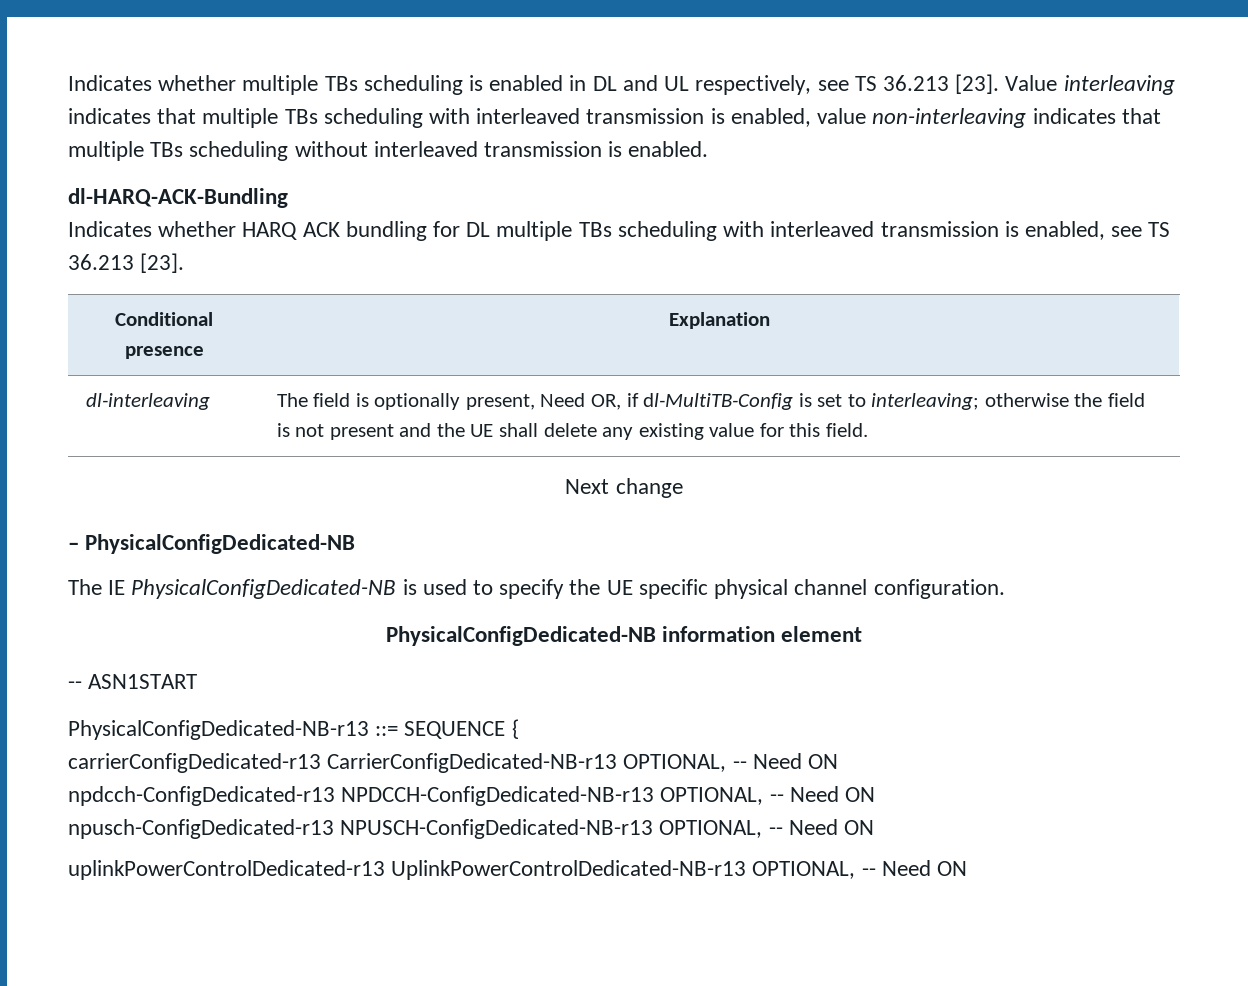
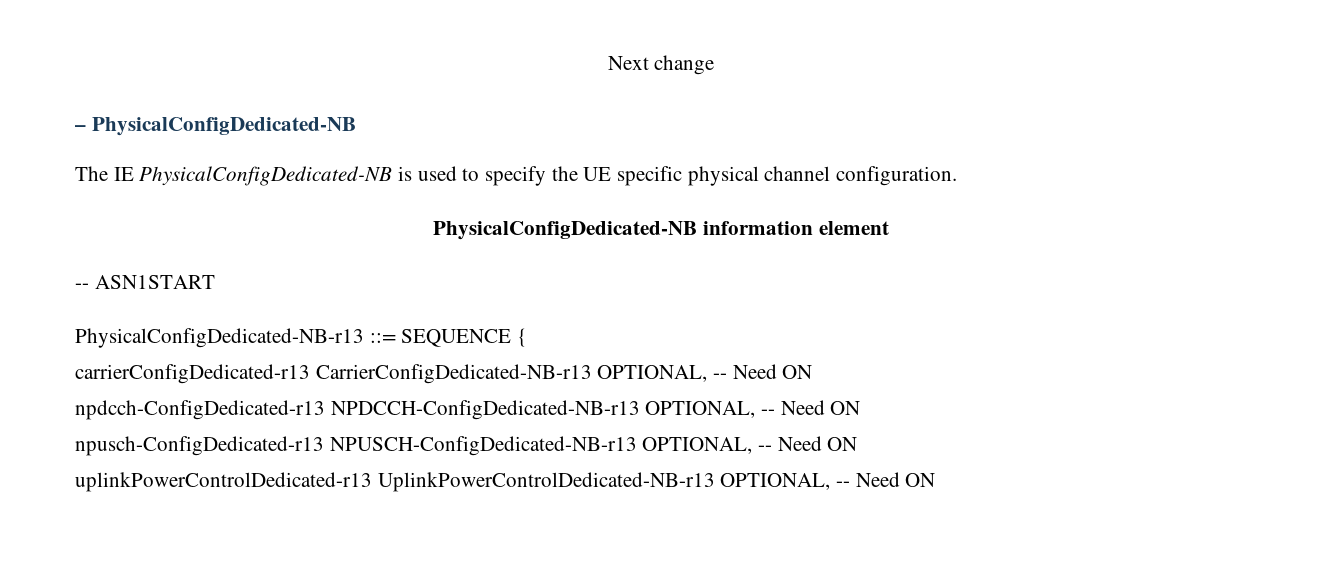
[68,74,1175,95] [68,108,1161,128] [68,141,709,161] [68,188,288,208] [68,221,1171,241] [68,253,185,273] [115,312,213,326] [124,346,204,359] [669,312,770,329] [85,393,210,410] [276,393,1145,410] [276,423,868,440] Indicates whether multiple TBs scheduling is enabled in DL and UL respectively, see TS 36.213 [23]. Value interleaving indicates that multiple TBs scheduling with interleaved transmission is enabled, value non-interleaving indicates that multiple TBs scheduling without interleaved transmission is enabled. // dl-HARQ-ACK-Bundling // Indicates whether HARQ ACK bundling for DL multiple TBs scheduling with interleaved transmission is enabled, see TS 36.213 [23]. // Conditional presence | Explanation // dl-interleaving | The field is optionally present, Need OR, if dl-MultiTB-Config is set to interleaving; otherwise the field is not present and the UE shall delete any existing value for this field. // -> (607, 63) none

